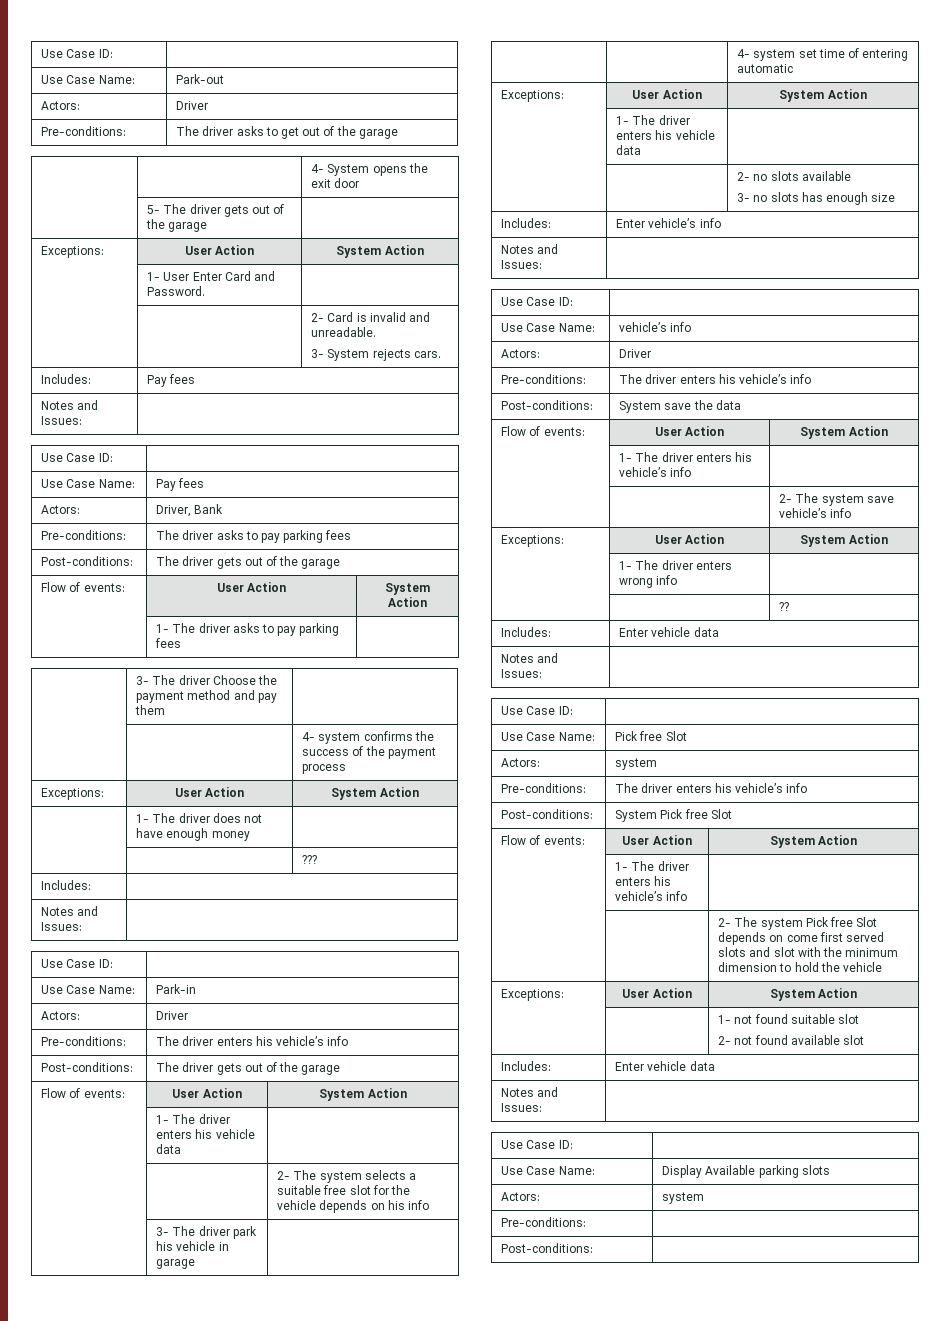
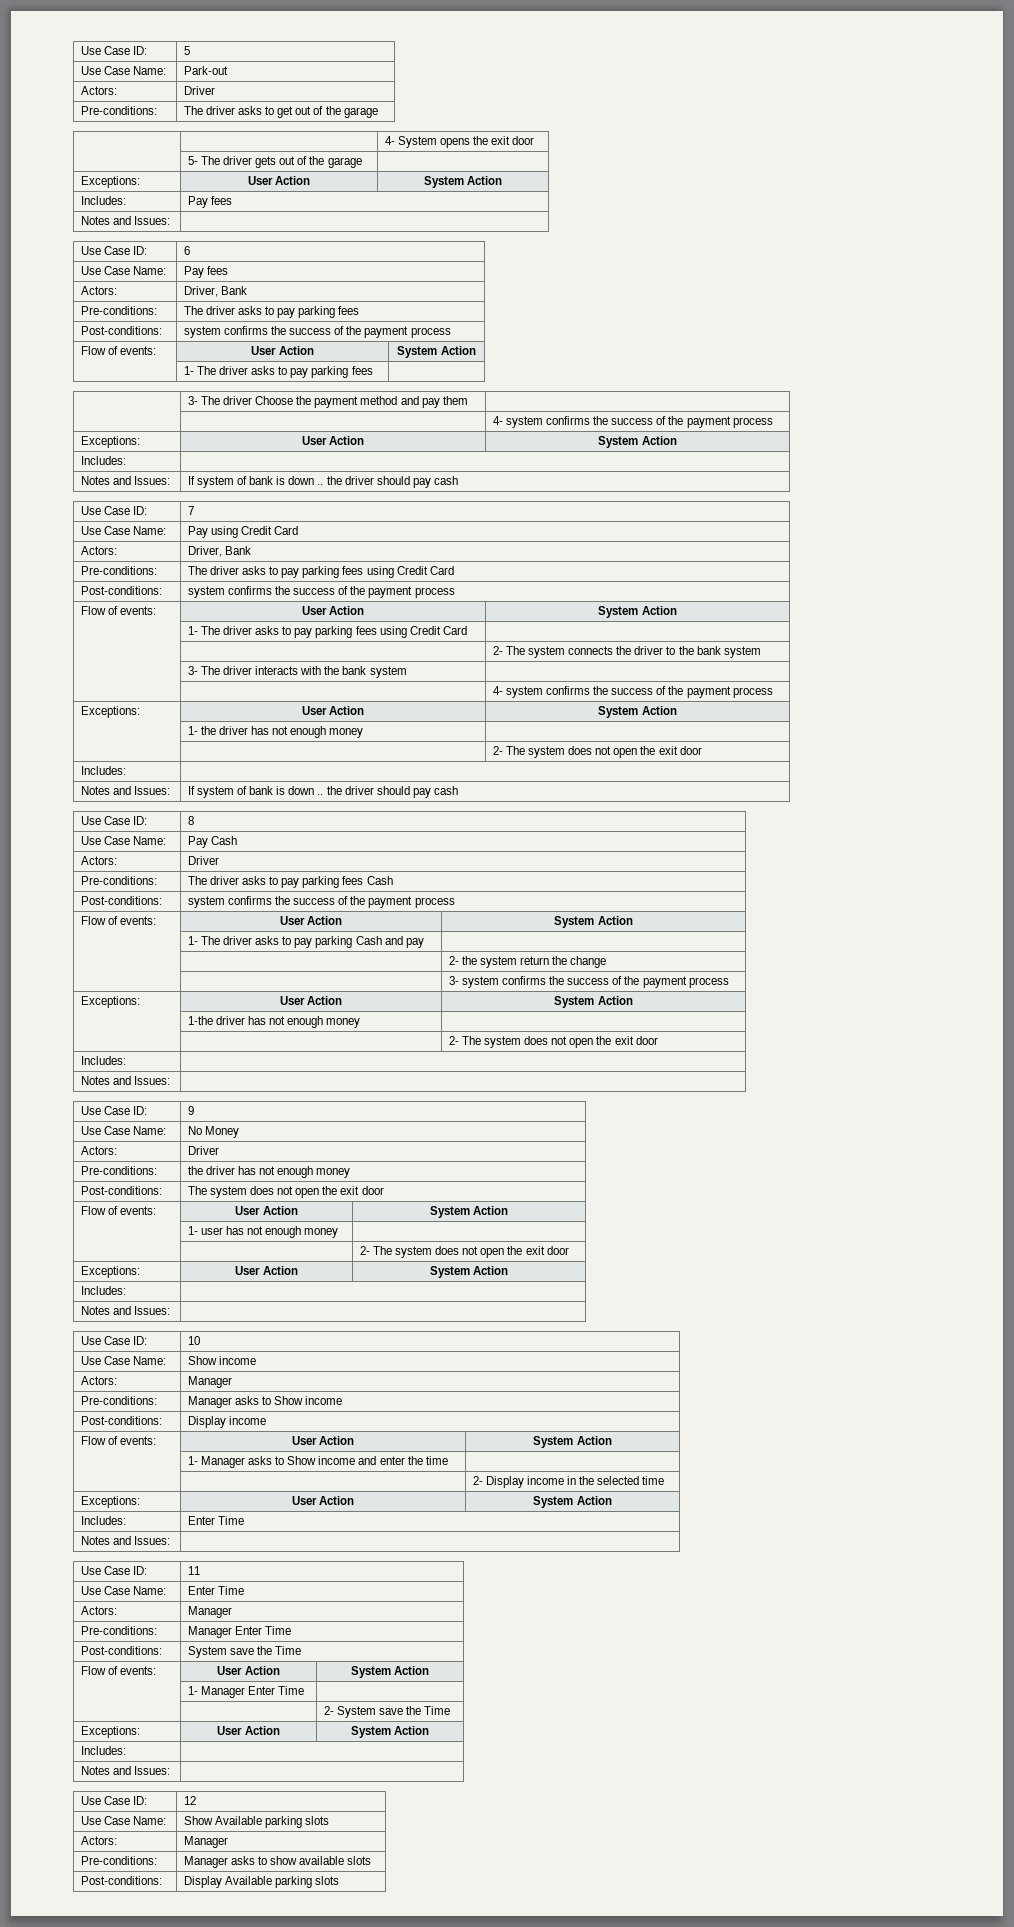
[41,49,113,58] Use Case ID: | -> [80,46,148,55] [183,46,190,55] Use Case ID: | 5
[147,271,275,281] [147,286,206,296] [311,312,430,322] [311,327,377,337] [311,349,441,361] // | 1- User Enter Card and Password. | // | | 2- Card is invalid and unreadable. // 3- System rejects cars. -> (503, 180) none
(113, 457) none -> [183,246,190,255] 6
[156,556,341,569] The driver gets out of the garage -> [183,326,451,338] system confirms the success of the payment process
[136,813,262,823] [136,828,250,841] [302,855,318,864] [41,880,92,890] [41,906,99,916] [41,922,83,931] [41,959,113,968] [41,985,135,994] [156,984,197,994] [41,1011,81,1020] [156,1011,189,1020] [41,1036,127,1046] [156,1036,349,1046] [41,1062,134,1072] [156,1062,341,1075] | 1- The driver does not have enough money | // | | ??? // Includes: | // Notes and Issues: | // Use Case ID: | // Use Case Name: | Park-in // Actors: | Driver // Pre-conditions: | The driver enters his vehicle’s info // Post-conditions: | The driver gets out of the garage -> [80,456,126,465] [80,476,171,485] [187,476,458,488] [80,506,148,515] [187,506,194,515] [80,526,167,535] [187,526,299,538] [80,546,117,555] [187,546,251,557] [80,566,157,575] [187,566,454,578] [80,586,162,595] [187,586,455,598] Includes: | // Notes and Issues: | If system of bank is down .. the driver should pay cash // Use Case ID: | 7 // Use Case Name: | Pay using Credit Card // Actors: | Driver, Bank // Pre-conditions: | The driver asks to pay parking fees using Credit Card // Post-conditions: | system confirms the success of the payment process
[156,1129,255,1139] [156,1144,182,1154] [277,1170,416,1183] [277,1185,410,1195] [277,1200,429,1213] [156,1226,257,1239] [156,1241,229,1251] [156,1259,196,1269] [737,48,909,61] [737,64,794,73] [501,90,565,102] [632,89,702,99] [779,89,867,102] [616,115,690,125] [616,130,715,140] [616,145,642,155] [737,171,851,181] [737,192,896,205] [501,218,552,228] [616,218,721,228] [501,244,559,254] [501,260,543,269] [501,297,573,306] [501,323,595,332] [619,322,692,332] [501,349,541,358] [619,349,652,358] [501,374,587,384] [619,374,812,384] [501,400,594,410] [619,400,741,413] enters his vehicle data | // | | 2- The system selects a suitable free slot for the vehicle depends on his info // | 3- The driver park his vehicle in garage | // | | 4- system set time of entering automatic // Exceptions: | User Action | System Action // | 1- The driver enters his vehicle data | // | | 2- no slots available // 3- no slots has enough size // Includes: | Enter vehicle’s info // Notes and Issues: | // Use Case ID: | // Use Case Name: | vehicle’s info // Actors: | Driver // Pre-conditions: | The driver enters his vehicle’s info // Post-conditions: | System save the data -> [255,626,467,638] [492,646,761,658] [187,666,407,678] [492,686,773,698] [80,706,140,718] [301,706,365,715] [598,706,677,718] [187,726,364,738] [492,746,702,758] [80,766,126,775] [80,786,171,795] [187,786,458,798] [80,816,148,825] [187,816,194,825] [80,836,167,845] [187,836,237,848] [80,856,117,865] [187,856,219,865] [80,876,157,885] [187,876,393,888] [80,896,162,905] [187,896,455,908] asks to pay parking fees using Credit Card | // | | 2- The system connects the driver to the bank system // | 3- The driver interacts with the bank system | // | | 4- system confirms the success of the payment process // Exceptions: | User Action | System Action // | 1- the driver has not enough money | // | | 2- The system does not open the exit door // Includes: | // Notes and Issues: | If system of bank is down .. the driver should pay cash // Use Case ID: | 8 // Use Case Name: | Pay Cash // Actors: | Driver // Pre-conditions: | The driver asks to pay parking fees Cash // Post-conditions: | system confirms the success of the payment process
[695,452,752,462] [619,467,692,477] [779,493,894,506] [779,508,852,518] [501,535,565,547] [654,534,725,544] [800,534,888,547] [619,560,732,570] [619,575,678,588] [779,602,790,611] [501,627,552,637] [619,627,719,637] [501,653,559,663] [501,669,543,678] [501,706,573,715] [501,732,595,741] [615,731,687,741] [501,758,541,767] [615,758,658,770] [501,783,587,793] [615,783,808,793] [501,809,594,819] [615,809,732,822] [501,835,585,845] [622,835,692,845] [769,835,858,848] [615,861,689,871] [615,876,672,886] [615,891,688,901] [718,917,878,930] [718,932,884,945] [718,947,899,957] [718,962,882,972] [501,989,565,1001] [622,988,692,998] [769,988,858,1001] [718,1014,859,1024] [718,1035,864,1045] [501,1061,552,1071] [615,1061,715,1071] [501,1087,559,1097] [501,1103,543,1112] [501,1140,573,1149] [501,1166,595,1175] [662,1165,703,1178] enters his vehicle’s info | // | | 2- The system save vehicle’s info // Exceptions: | User Action | System Action // | 1- The driver enters wrong info | // | | ?? // Includes: | Enter vehicle data // Notes and Issues: | // Use Case ID: | // Use Case Name: | Pick free Slot // Actors: | system // Pre-conditions: | The driver enters his vehicle’s info // Post-conditions: | System Pick free Slot // Flow of events: | User Action | System Action // | 1- The driver enters his vehicle’s info | // | | 2- The system Pick free Slot depends on come first served slots and slot with the minimum dimension to hold the vehicle // Exceptions: | User Action | System Action // | | 1- not found suitable slot // 2- not found available slot // Includes: | Enter vehicle data // Notes and Issues: | // Use Case ID: | // Use Case Name: | Display -> [255,936,424,948] [448,956,607,968] [448,976,729,988] [80,996,140,1008] [279,996,343,1005] [554,996,633,1008] [187,1016,361,1028] [448,1036,658,1048] [80,1056,126,1065] [80,1076,171,1085] [80,1106,148,1115] [187,1106,194,1115] [80,1126,167,1135] [187,1126,239,1138] [80,1146,117,1155] [187,1146,219,1155] [80,1166,157,1175] [187,1166,351,1178] [80,1186,162,1195] [187,1186,384,1198] [80,1206,157,1215] [235,1206,298,1215] [429,1206,509,1218] [187,1226,339,1238] [359,1246,569,1258] [80,1266,140,1278] [235,1266,298,1275] [429,1266,509,1278] [80,1286,126,1295] [80,1306,171,1315] [80,1336,148,1345] [187,1336,200,1345] [80,1356,167,1365] [187,1356,256,1365] [80,1376,117,1385] [187,1376,232,1388] [80,1396,157,1405] [187,1396,343,1408] [80,1416,162,1425] [187,1416,266,1428] [80,1436,157,1445] [291,1436,355,1445] [533,1436,612,1448] [187,1456,448,1468] [472,1476,665,1488] [80,1496,140,1508] [291,1496,355,1505] [533,1496,612,1508] [80,1516,126,1525] [187,1516,244,1525] [80,1536,171,1545] [80,1566,148,1575] [187,1566,200,1575] [80,1586,167,1595] [187,1586,244,1595] [80,1606,117,1615] [187,1606,232,1618] [80,1626,157,1635] [187,1626,292,1638] [80,1646,162,1655] [187,1646,302,1658] [80,1666,157,1675] [217,1666,280,1675] [350,1666,430,1678] [187,1686,305,1698] [323,1706,451,1718] [80,1726,140,1738] [217,1726,280,1735] [350,1726,430,1738] [80,1746,126,1755] [80,1766,171,1775] [80,1796,148,1805] [183,1796,196,1805] [80,1816,167,1825] [183,1816,213,1825] asks to pay parking Cash and pay | // | | 2- the system return the change // | | 3- system confirms the success of the payment process // Exceptions: | User Action | System Action // | 1-the driver has not enough money | // | | 2- The system does not open the exit door // Includes: | // Notes and Issues: | // Use Case ID: | 9 // Use Case Name: | No Money // Actors: | Driver // Pre-conditions: | the driver has not enough money // Post-conditions: | The system does not open the exit door // Flow of events: | User Action | System Action // | 1- user has not enough money | // | | 2- The system does not open the exit door // Exceptions: | User Action | System Action // Includes: | // Notes and Issues: | // Use Case ID: | 10 // Use Case Name: | Show income // Actors: | Manager // Pre-conditions: | Manager asks to Show income // Post-conditions: | Display income // Flow of events: | User Action | System Action // | 1- Manager asks to Show income and enter the time | // | | 2- Display income in the selected time // Exceptions: | User Action | System Action // Includes: | Enter Time // Notes and Issues: | // Use Case ID: | 11 // Use Case Name: | Enter Time // Actors: | Manager // Pre-conditions: | Manager Enter Time // Post-conditions: | System save the Time // Flow of events: | User Action | System Action // | 1- Manager Enter Time | // | | 2- System save the Time // Exceptions: | User Action | System Action // Includes: | // Notes and Issues: | // Use Case ID: | 12 // Use Case Name: | Show
[662,1192,705,1204] [501,1217,587,1227] [501,1243,594,1253] system // Pre-conditions: | // Post-conditions: | -> [183,1836,228,1848] [80,1856,157,1865] [183,1856,372,1868] [80,1876,162,1885] [183,1876,340,1888] Manager // Pre-conditions: | Manager asks to show available slots // Post-conditions: | Display Available parking slots

